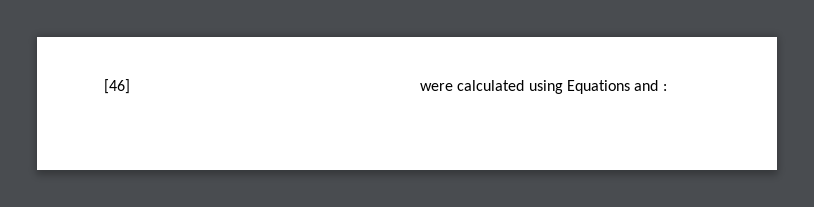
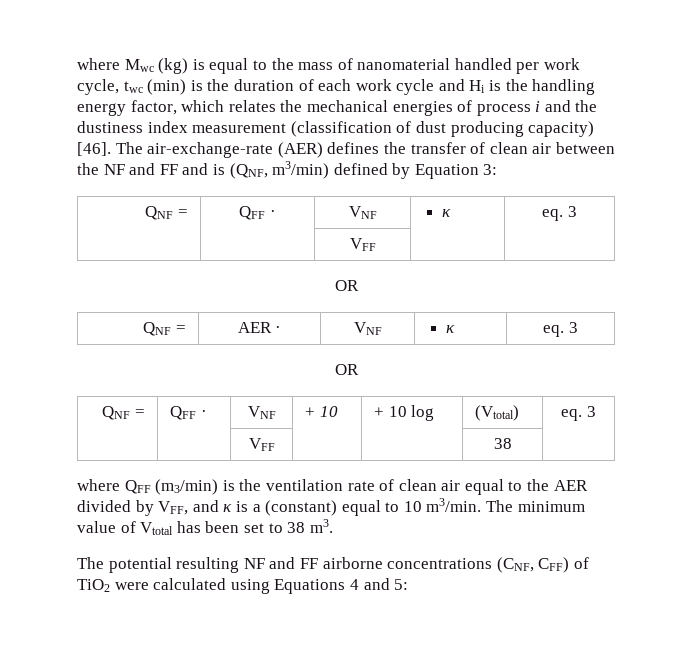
[104,79,130,94] [46] // -> [77,58,581,74] [77,79,596,95] [77,100,598,116] [77,121,595,137] [77,142,615,158] [77,161,498,179] [145,206,188,220] [239,206,276,220] [348,206,377,219] [441,209,451,217] [542,206,577,221] [349,238,376,251] [334,280,359,291] [143,322,186,336] [237,322,282,333] [353,322,382,335] [445,325,455,333] [543,322,578,337] [334,364,359,375] [102,406,145,420] [170,406,207,420] [247,406,276,419] [305,406,338,417] [374,405,435,421] [475,405,520,421] [561,406,596,421] [248,438,275,451] [493,438,512,449] [77,479,588,495] [77,498,585,516] [77,519,333,535] [77,557,589,573] [77,579,110,592] where Mwc (kg) is equal to the mass of nanomaterial handled per work cycle, twc (min) is the duration of each work cycle and Hi is the handling energy factor, which relates the mechanical energies of process i and the dustiness index measurement (classification of dust producing capacity) [46]. The air-exchange-rate (AER) defines the transfer of clean air between the NF and FF and is (QNF, m3/min) defined by Equation 3: // QNF = | QFF · | VNF | κ | eq. 3 // | | VFF | | // OR // QNF = | AER · | VNF | κ | eq. 3 // OR // QNF = | QFF · | VNF | + 10 | + 10 log | (Vtotal) | eq. 3 // | | VFF | | | 38 | // where QFF (m3/min) is the ventilation rate of clean air equal to the AER divided by VFF, and κ is a (constant) equal to 10 m3/min. The minimum value of Vtotal has been set to 38 m3. // The potential resulting NF and FF airborne concentrations (CNF, CFF) of TiO2
[634,80,667,91] and : -> [349,578,409,590] 4 and 5:

